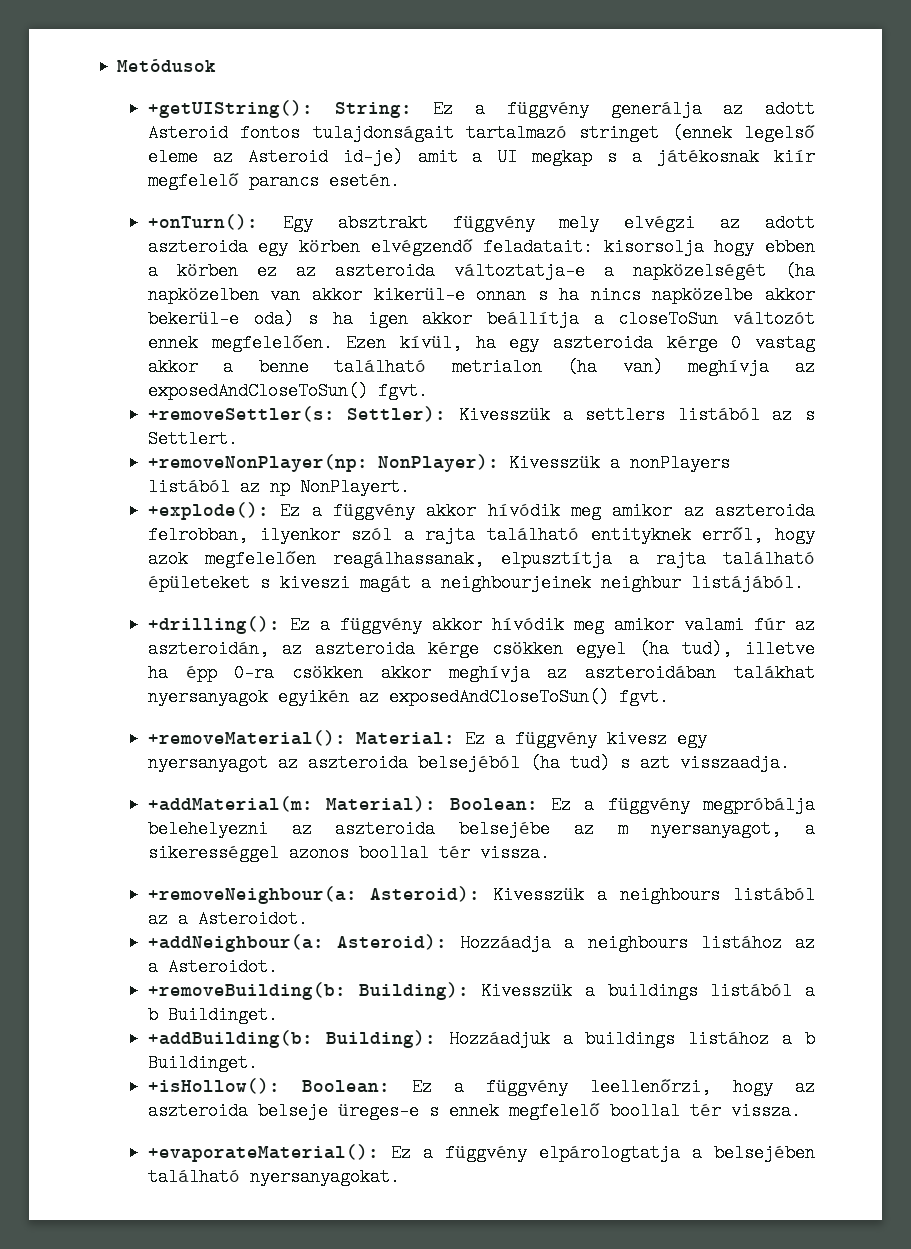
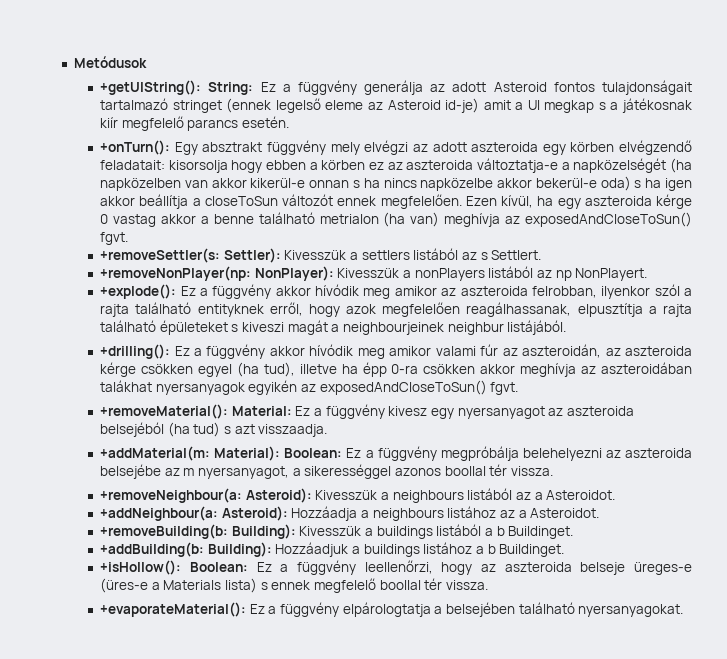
(419, 1111) none -> [100,578,258,593] (üres-e a Materials lista)

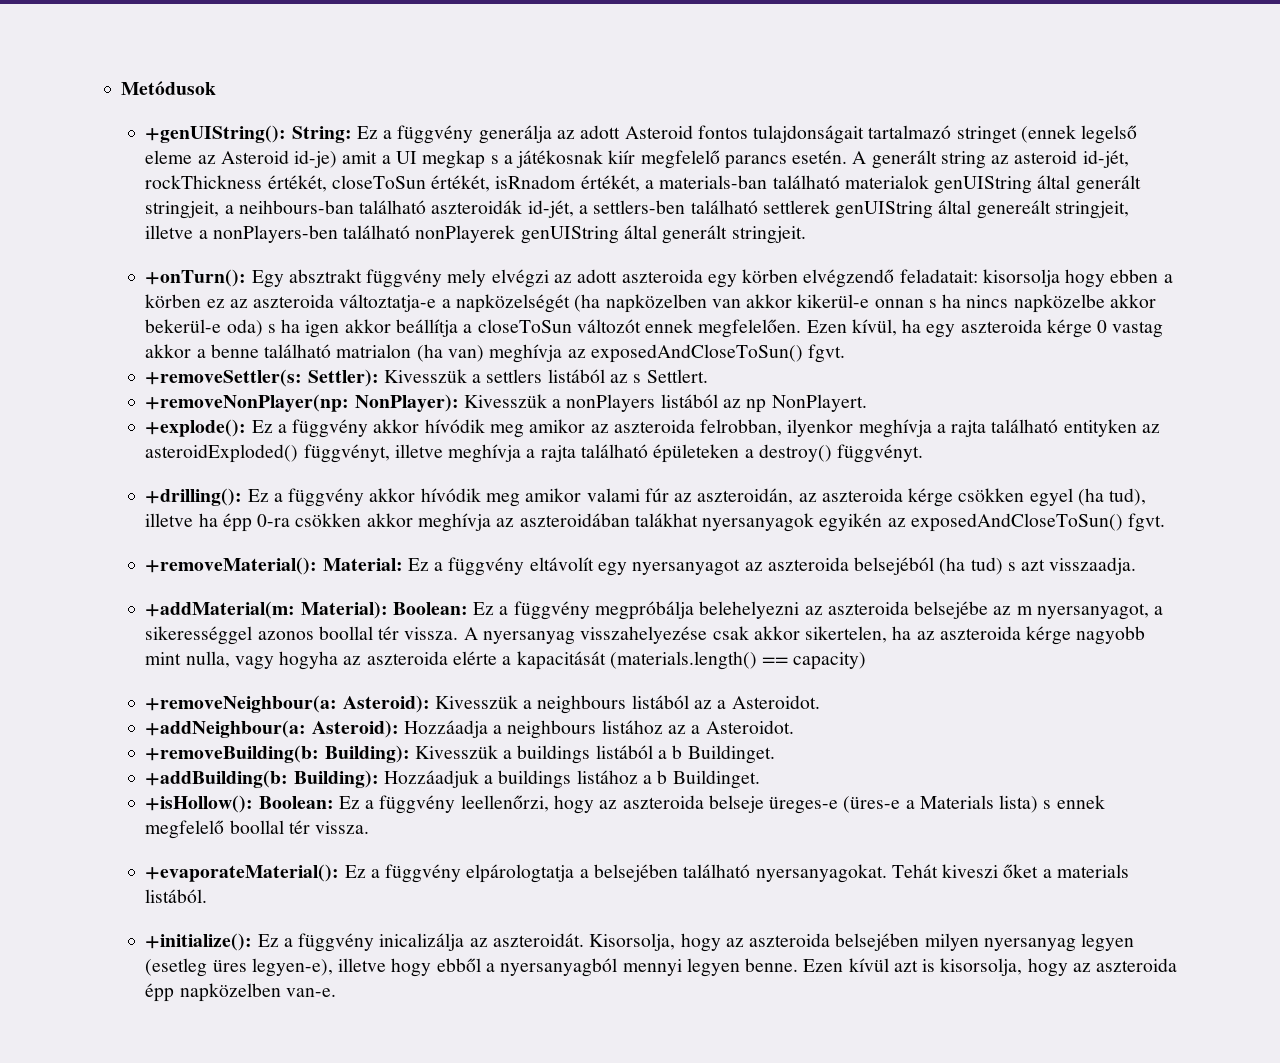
[100,80,202,95] +getUIString(): -> [145,125,287,143] +genUIString():
(290, 122) none -> [852,150,1129,169] [145,175,1141,194] [145,200,1129,219] [145,225,806,244] A generált string az asteroid id-jét, rockThickness értékét, closeToSun értékét, isRnadom értékét, a materials-ban található materialok genUIString által generált stringjeit, a neihbours-ban található aszteroidák id-jét, a settlers-ben található settlerek genUIString által genereált stringjeit, illetve a nonPlayers-ben található nonPlayerek genUIString által generált stringjeit.
[319,214,379,224] metrialon -> [336,344,412,358] matrialon
[654,284,693,296] [100,302,692,317] [100,320,567,335] szól a rajta található entityknek erről, hogy azok megfelelően reagálhassanak, elpusztítja a rajta található épületeket s kiveszi magát a neighbourjeinek neighbur listájából. -> [858,419,1160,438] [145,444,924,463] meghívja a rajta található entityken az asteroidExploded() függvényt, illetve meghívja a rajta található épületeken a destroy() függvényt.
[388,406,428,416] kivesz -> [529,557,594,571] eltávolít
(553, 471) none -> [463,626,1146,645] [145,651,867,670] A nyersanyag visszahelyezése csak akkor sikertelen, ha az aszteroida kérge nagyobb mint nulla, vagy hogyha az aszteroida elérte a kapacitását (materials.length() == capacity)
(684, 610) none -> [891,864,1129,878] [145,889,208,903] [145,933,1135,952] [145,958,1178,977] [145,983,336,1002] Tehát kiveszi őket a materials listából. // +initialize(): Ez a függvény inicalizálja az aszteroidát. Kisorsolja, hogy az aszteroida belsejében milyen nyersanyag legyen (esetleg üres legyen-e), illetve hogy ebből a nyersanyagból mennyi legyen benne. Ezen kívül azt is kisorsolja, hogy az aszteroida épp napközelben van-e.

